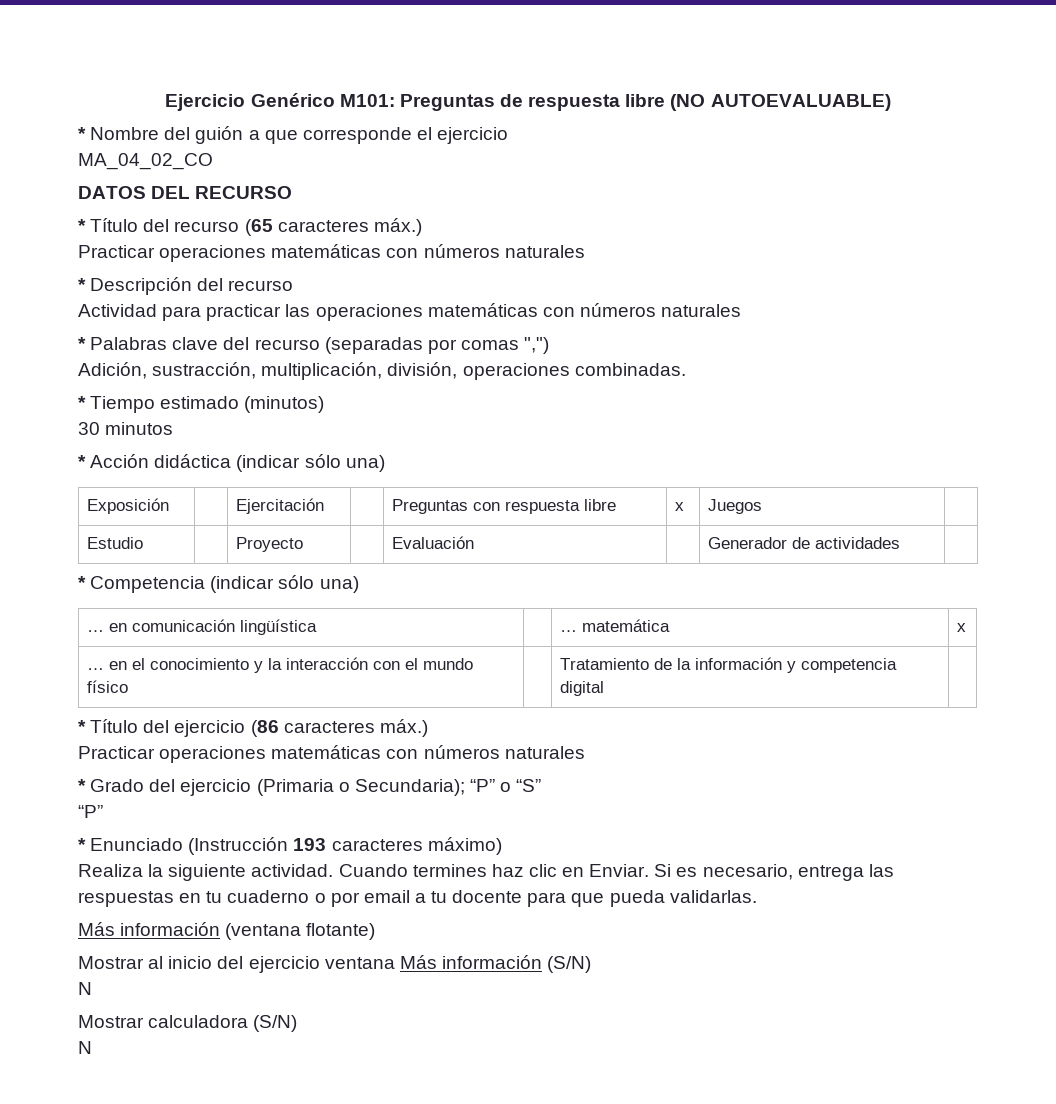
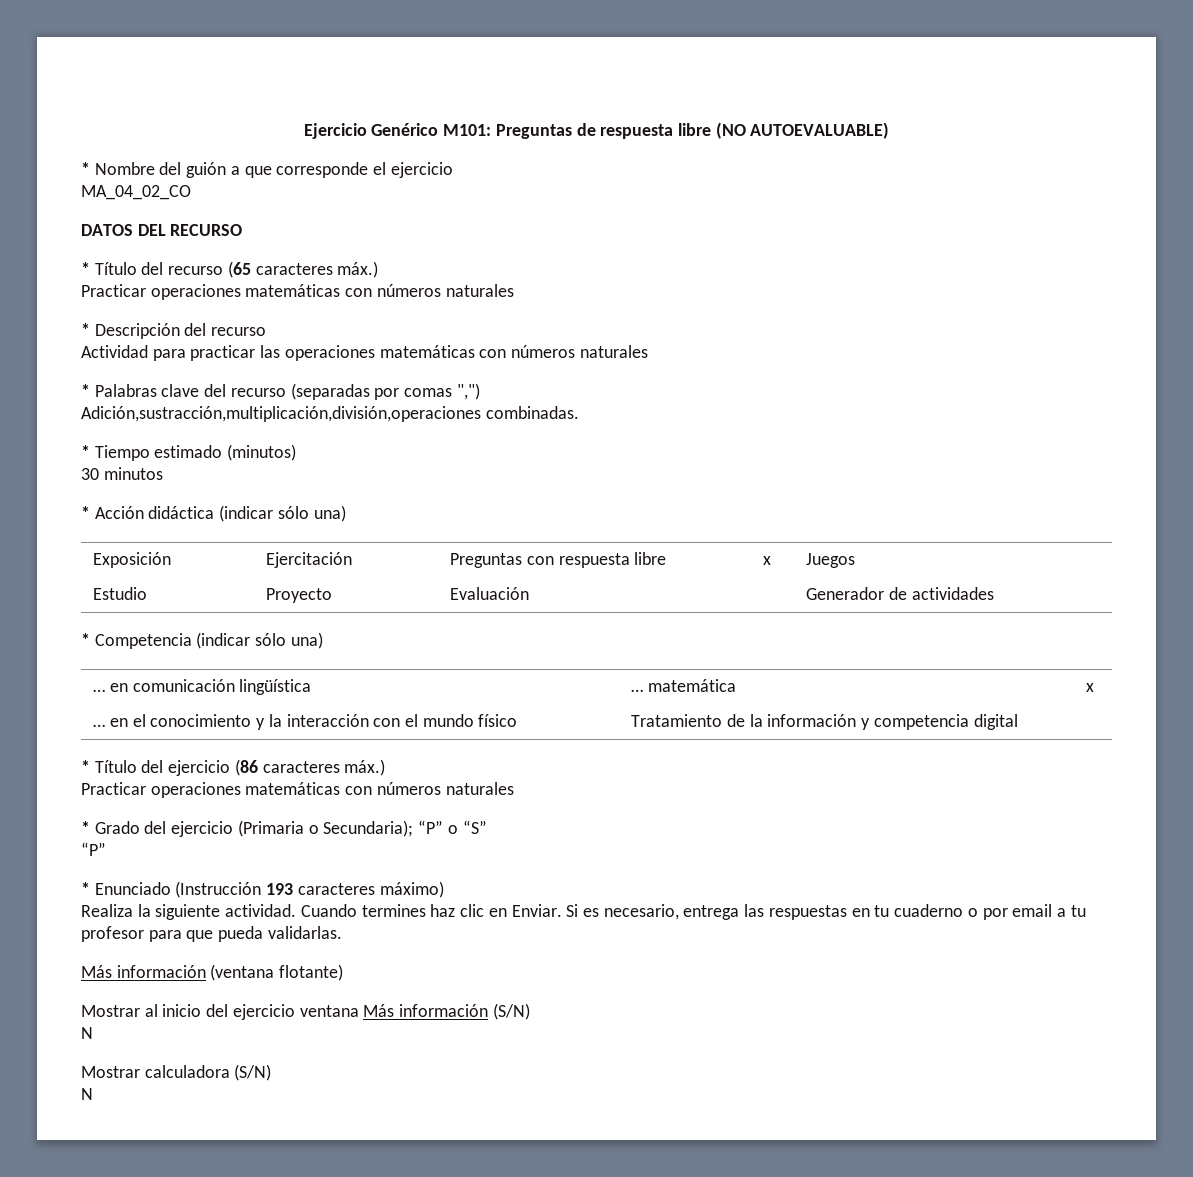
[78,362,570,380] Adición, sustracción, multiplicación, división, operaciones -> [81,406,481,422] Adición,sustracción,multiplicación,división,operaciones
[452,890,523,903] docente -> [81,926,144,942] profesor

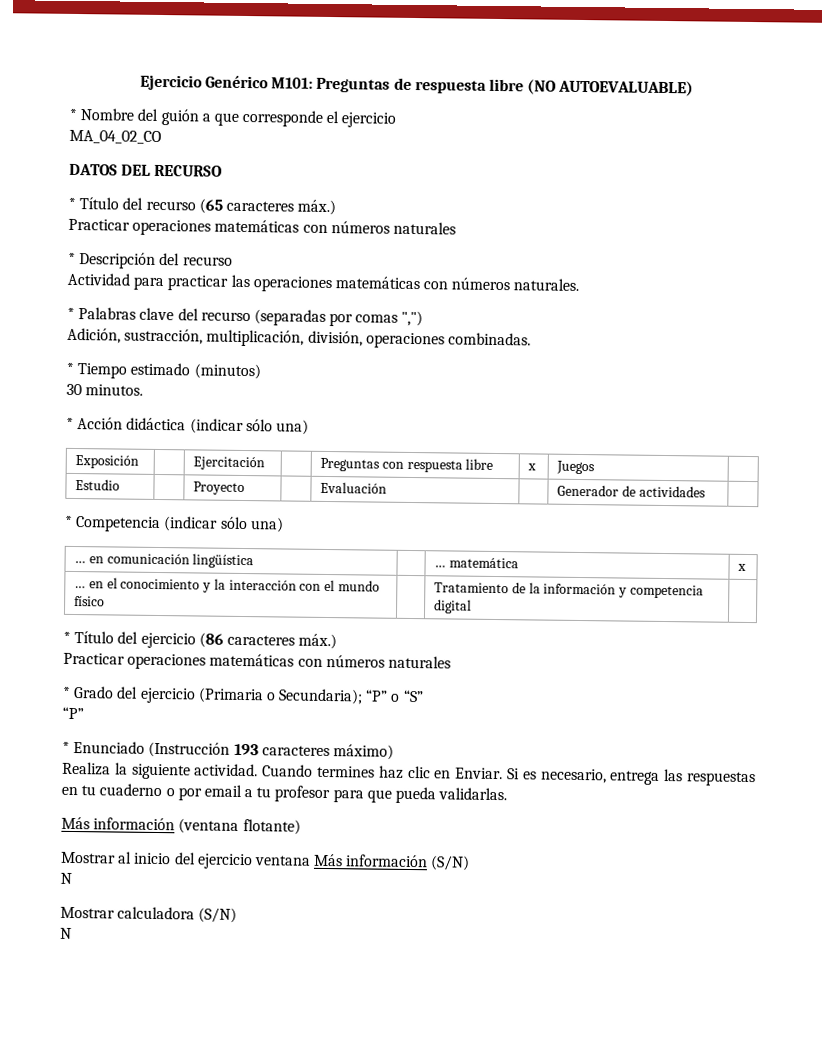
[579,345,648,358] naturales -> [513,278,580,291] naturales.
[81,406,481,422] Adición,sustracción,multiplicación,división,operaciones -> [67,327,445,349] Adición, sustracción, multiplicación, división, operaciones
[103,467,163,480] minutos -> [85,384,144,396] minutos.

